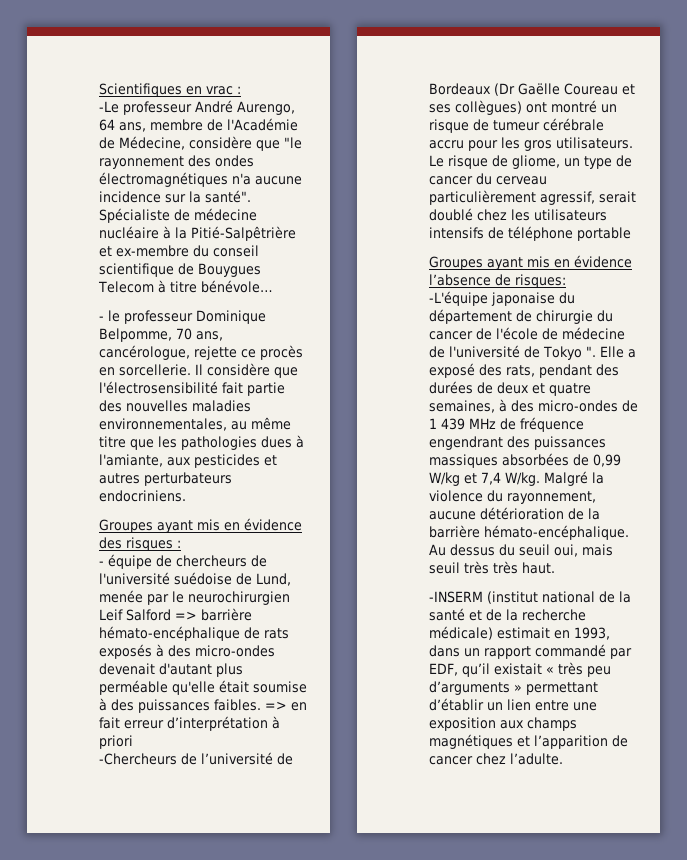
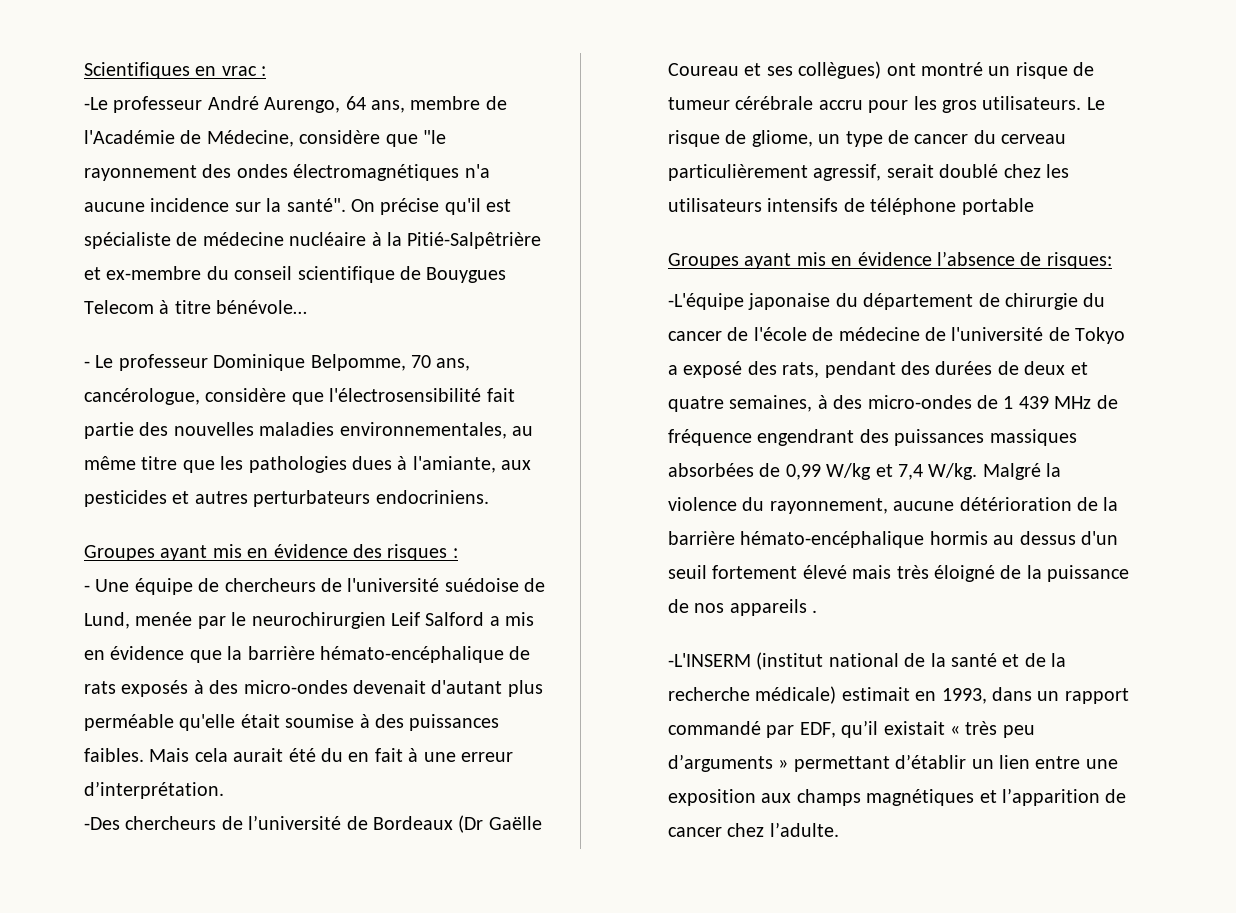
[98,208,170,223] Spécialiste -> [350,198,512,215] [83,232,171,249] On précise qu'il est spécialiste
[107,310,120,322] le -> [95,355,114,368] Le
[193,345,303,360] [98,364,203,376] rejette ce procès en sorcellerie. Il -> (200, 396) none
(104, 563) none -> [95,579,130,592] Une
[174,611,197,620] => -> [489,612,535,626] [83,646,243,663] a mis en évidence que la
[264,701,307,711] [98,716,280,731] [98,735,133,749] [98,753,177,765] => en fait erreur d’interprétation à priori // -Chercheurs -> [149,748,513,762] [83,781,224,799] [83,816,217,830] Mais cela aurait été du en fait à une erreur d’interprétation. // -Des chercheurs
[585,346,624,358] ". Elle -> (1126, 335) none
[483,525,629,540] [428,544,613,557] [428,561,555,574] [428,591,483,603] hémato-encéphalique. Au dessus du seuil oui, mais seuil très très haut. // -INSERM -> [740,531,1118,548] [667,565,1130,582] [667,599,818,616] [667,653,751,667] hémato-encéphalique hormis au dessus d'un seuil fortement élevé mais très éloigné de la puissance de nos appareils . // -L'INSERM

